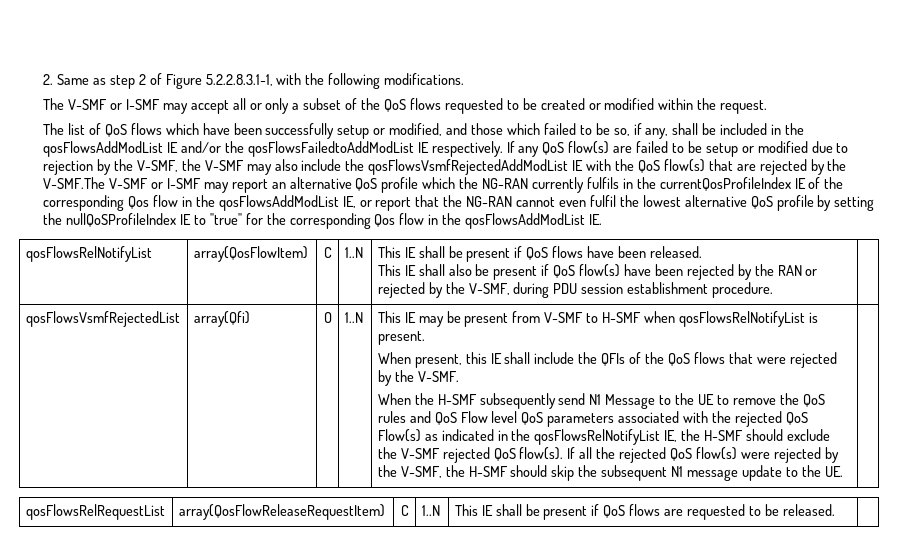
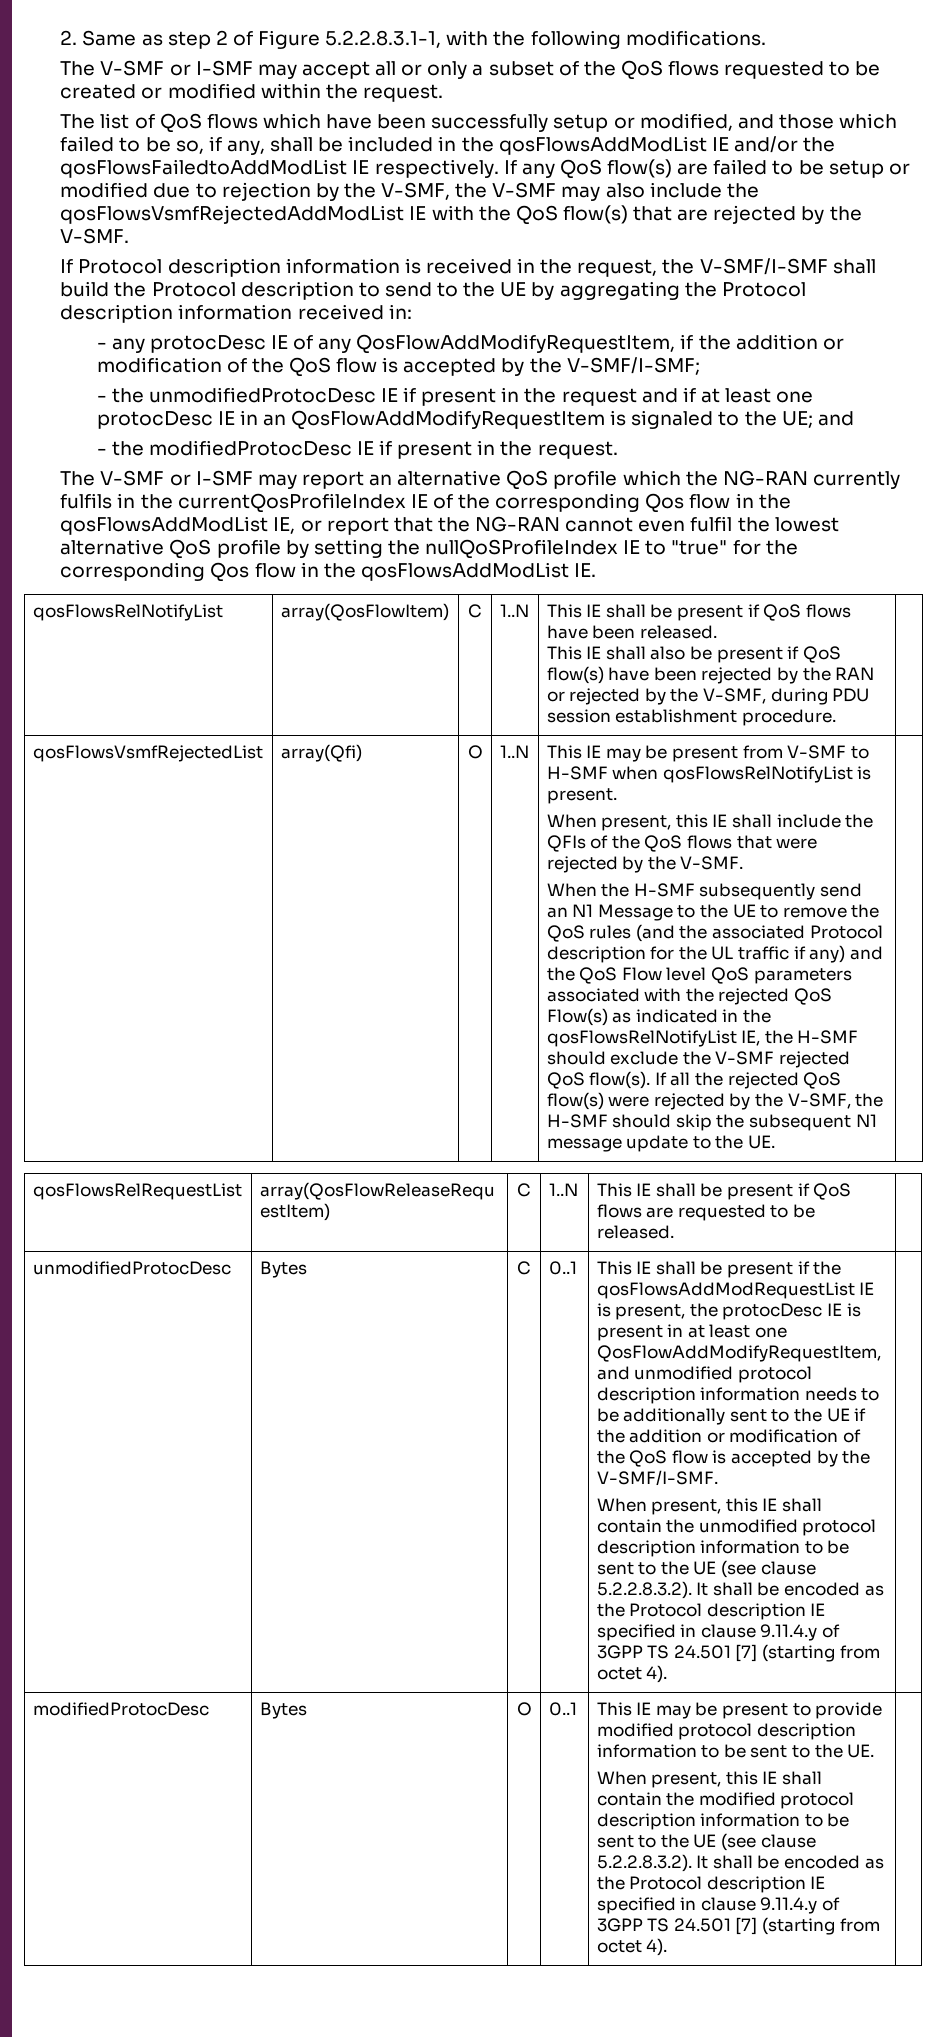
[43,177,106,189] V-SMF.The -> [60,228,130,244] [60,258,876,277] [60,281,806,300] [60,304,412,323] [96,334,844,354] [96,357,700,377] [96,387,814,406] [96,410,854,430] [96,440,618,459] [60,471,96,486] V-SMF. // If Protocol description information is received in the request, the V-SMF/I-SMF shall build the Protocol description to send to the UE by aggregating the Protocol description information received in: // - any protocDesc IE of any QosFlowAddModifyRequestItem, if the addition or modification of the QoS flow is accepted by the V-SMF/I-SMF; // - the unmodifiedProtocDesc IE if present in the request and if at least one protocDesc IE in an QosFlowAddModifyRequestItem is signaled to the UE; and // - the modifiedProtocDesc IE if present in the request. // The
(586, 399) none -> [546,907,568,918] an
[409,411,431,423] and -> [635,924,883,942] [546,945,883,963] [546,967,575,981] (and the associated Protocol description for the UL traffic if any) and the
(835, 510) none -> [32,1261,231,1275] [259,1261,307,1278] [517,1261,531,1275] [548,1261,577,1275] [596,1261,842,1278] [596,1282,875,1299] [596,1303,861,1320] [596,1324,787,1341] [596,1345,881,1362] [596,1366,812,1383] [596,1387,880,1404] [596,1408,867,1425] [596,1429,861,1443] [596,1450,871,1467] [596,1470,718,1486] [596,1498,822,1515] [596,1519,877,1536] [596,1540,850,1557] [596,1560,816,1578] [596,1581,884,1599] [596,1603,826,1620] [596,1624,840,1641] [596,1644,880,1662] [596,1665,668,1683] [32,1702,209,1716] [259,1702,307,1719] [516,1702,532,1716] [548,1702,577,1716] [596,1702,883,1719] [596,1723,856,1740] [596,1744,875,1758] [596,1771,822,1788] [596,1792,855,1809] [596,1813,850,1830] [596,1833,816,1851] [596,1854,884,1872] [596,1876,826,1893] [596,1897,840,1914] [596,1917,880,1935] [596,1938,668,1956] // unmodifiedProtocDesc | Bytes | C | 0..1 | This IE shall be present if the qosFlowsAddModRequestList IE is present, the protocDesc IE is present in at least one QosFlowAddModifyRequestItem, and unmodified protocol description information needs to be additionally sent to the UE if the addition or modification of the QoS flow is accepted by the V-SMF/I-SMF. // When present, this IE shall contain the unmodified protocol description information to be sent to the UE (see clause 5.2.2.8.3.2). It shall be encoded as the Protocol description IE specified in clause 9.11.4.y of 3GPP TS 24.501 [7] (starting from octet 4). | // modifiedProtocDesc | Bytes | O | 0..1 | This IE may be present to provide modified protocol description information to be sent to the UE. // When present, this IE shall contain the modified protocol description information to be sent to the UE (see clause 5.2.2.8.3.2). It shall be encoded as the Protocol description IE specified in clause 9.11.4.y of 3GPP TS 24.501 [7] (starting from octet 4). |

